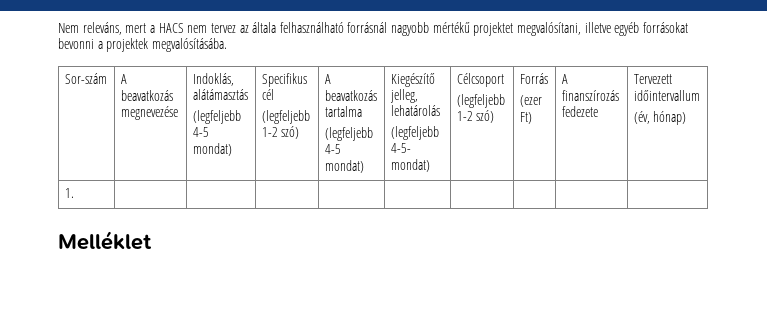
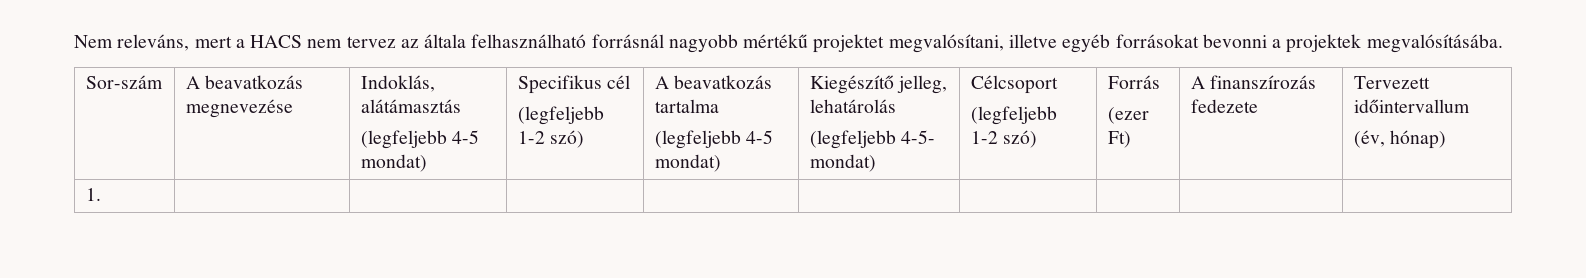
[58,231,152,250] // Melléklet -> (101, 194) none

